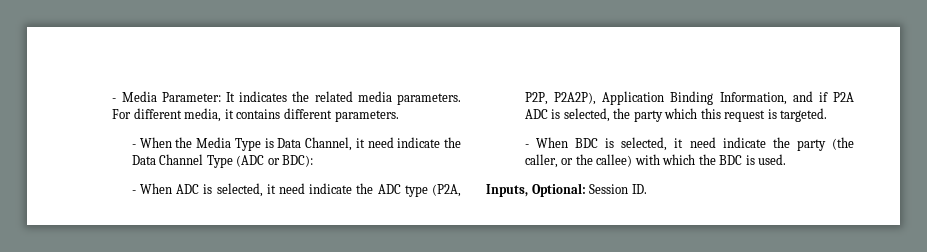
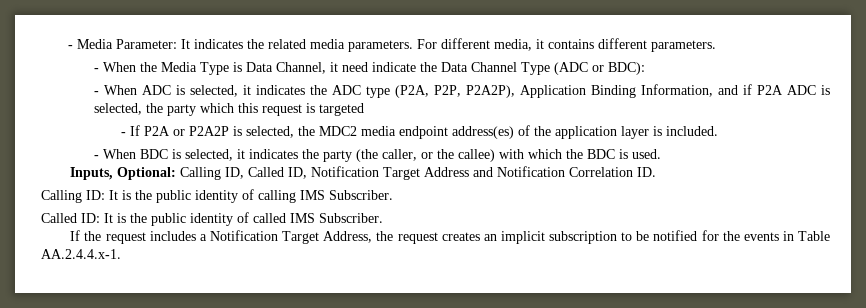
[279,183,353,194] need indicate -> [256,85,306,95] indicates
[780,108,828,122] targeted. -> [319,103,365,116] [120,125,718,139] targeted // - If P2A or P2A2P is selected, the MDC2 media endpoint address(es) of the application layer is included.
[689,137,766,148] need indicate -> [249,149,299,159] indicates
[589,184,647,194] Session ID. -> [180,166,657,180] [41,189,393,203] [41,212,383,226] [70,230,830,244] [41,249,121,259] Calling ID, Called ID, Notification Target Address and Notification Correlation ID. // Calling ID: It is the public identity of calling IMS Subscriber. // Called ID: It is the public identity of called IMS Subscriber. // If the request includes a Notification Target Address, the request creates an implicit subscription to be notified for the events in Table AA.2.4.4.x-1.

